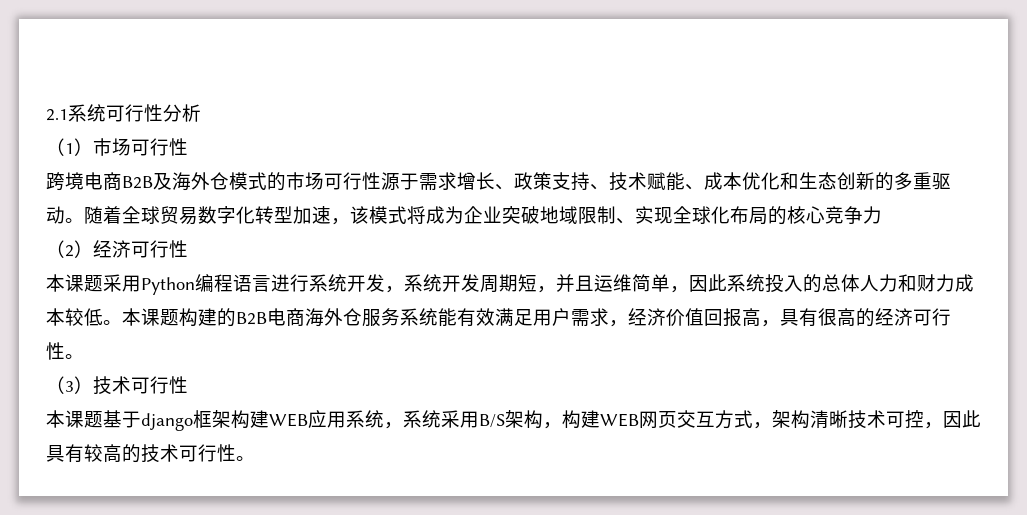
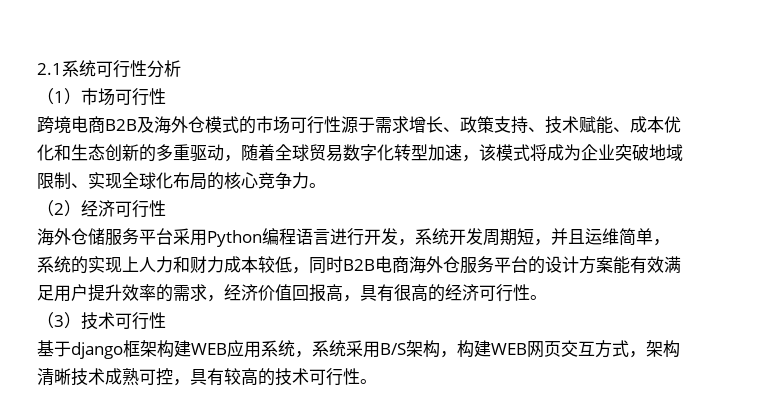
[65,218,84,223] 。 -> [224,155,241,162] ，
(882, 215) none -> [309,183,326,188] 。
[46,274,103,292] 本课题 -> [37,228,173,246] 海外仓储服务平台
[309,274,347,292] 系统 -> (364, 237) none
[689,274,860,293] 因此系统投入的总体 -> [37,256,139,274] 系统的实现上
[103,308,236,327] 。本课题构建的 -> [292,256,343,274] ，同时
[400,308,438,326] 系统 -> [494,256,613,274] 平台的设计方案
(571, 317) none -> [88,284,173,302] 提升效率的
[46,410,103,428] 本课题 -> (166, 320) none
[886,410,981,429] 可控，因此 -> [105,368,190,386] 成熟可控，

